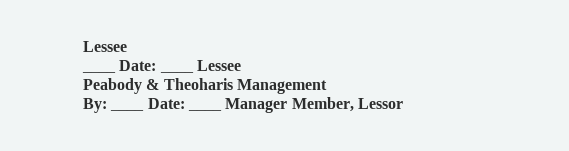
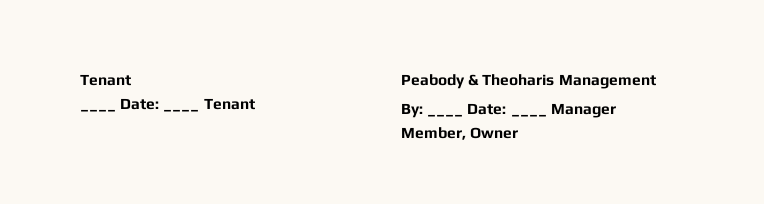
[83,41,127,52] [82,71,116,73] [119,60,157,71] [159,71,194,73] [196,60,241,71] Lessee // ____ Date: ____ Lessee -> [80,74,131,86] [80,98,255,112] Tenant // ____ Date: ____ Tenant
[357,98,403,109] Lessor -> [470,127,519,139] Owner

